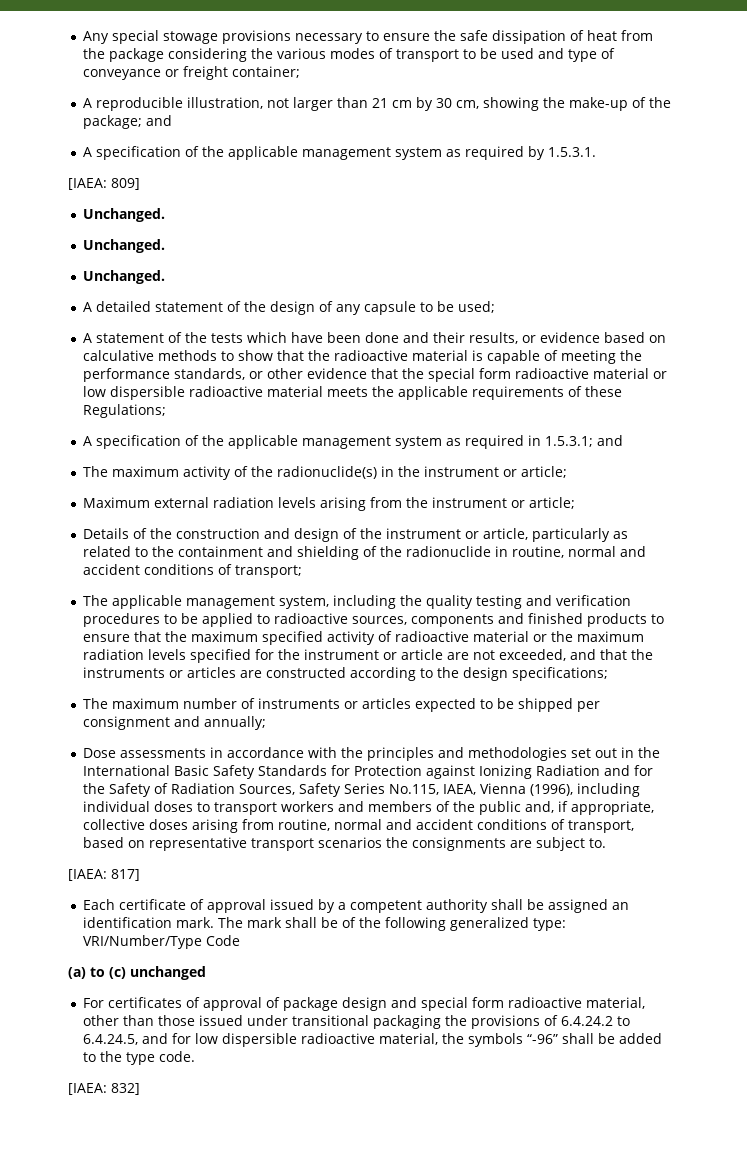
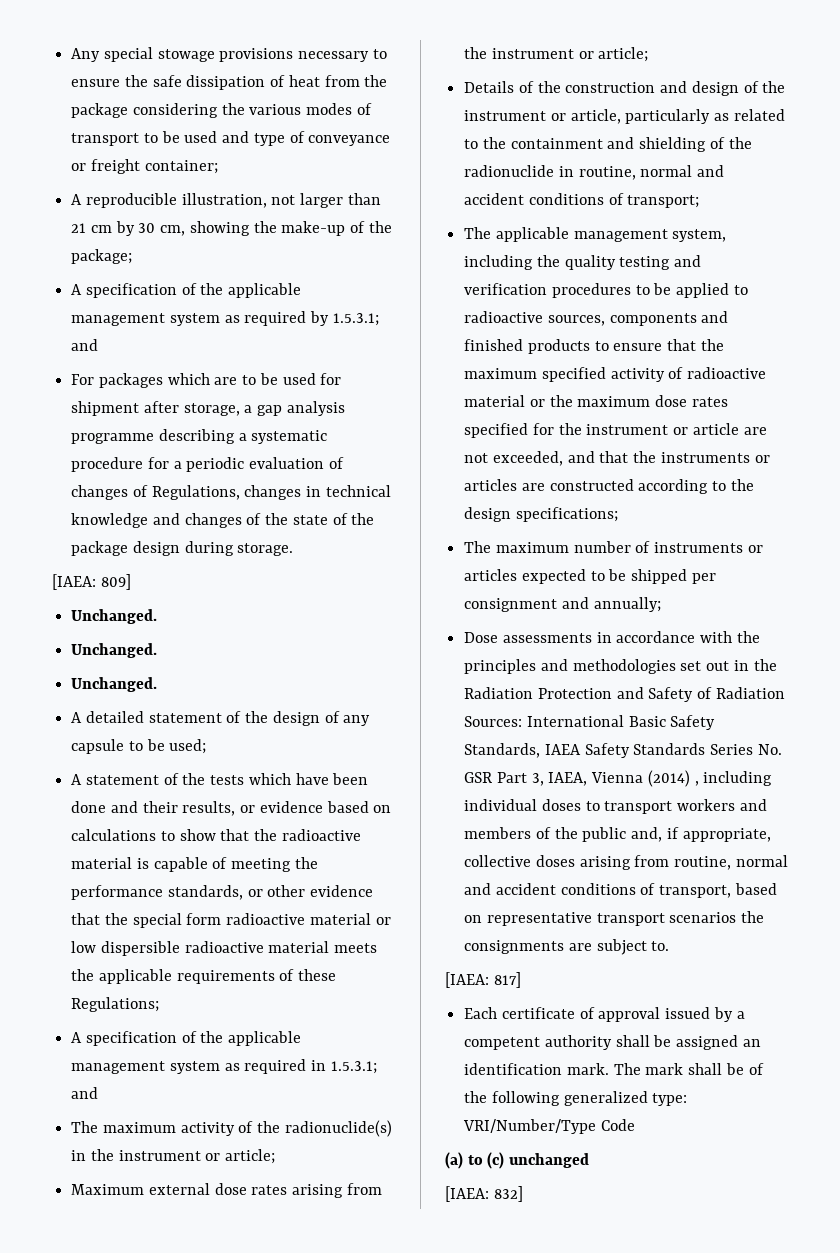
[146,115,173,126] and -> (133, 256) none
[548,147,597,157] 1.5.3.1. -> [332,313,379,326] [71,339,99,351] [71,373,342,388] [71,401,345,416] [71,429,328,444] [71,457,344,472] [71,485,391,500] [71,513,375,528] [71,541,294,556] 1.5.3.1; and // For packages which are to be used for shipment after storage, a gap analysis programme describing a systematic procedure for a periodic evaluation of changes of Regulations, changes in technical knowledge and changes of the state of the package design during storage.
[83,350,218,361] calculative methods -> [71,829,157,841] calculations
[213,497,317,508] radiation levels -> [214,1183,288,1195] dose rates
[83,649,187,660] radiation levels -> [655,395,728,407] dose rates
[83,765,654,779] [83,783,574,797] International Basic Safety Standards for Protection against Ionizing Radiation and for the Safety of Radiation Sources, Safety Series No.115, IAEA, Vienna (1996), -> [464,687,785,702] [464,715,716,730] [464,743,782,758] [464,770,699,787] Radiation Protection and Safety of Radiation Sources: International Basic Safety Standards, IAEA Safety Standards Series No. GSR Part 3, IAEA, Vienna (2014) ,
[83,997,646,1011] [83,1015,631,1029] [83,1033,663,1047] [83,1051,196,1065] // For certificates of approval of package design and special form radioactive material, other than those issued under transitional packaging the provisions of 6.4.24.2 to 6.4.24.5, and for low dispersible radioactive material, the symbols “-96” shall be added to the type code. -> (590, 1160) none

